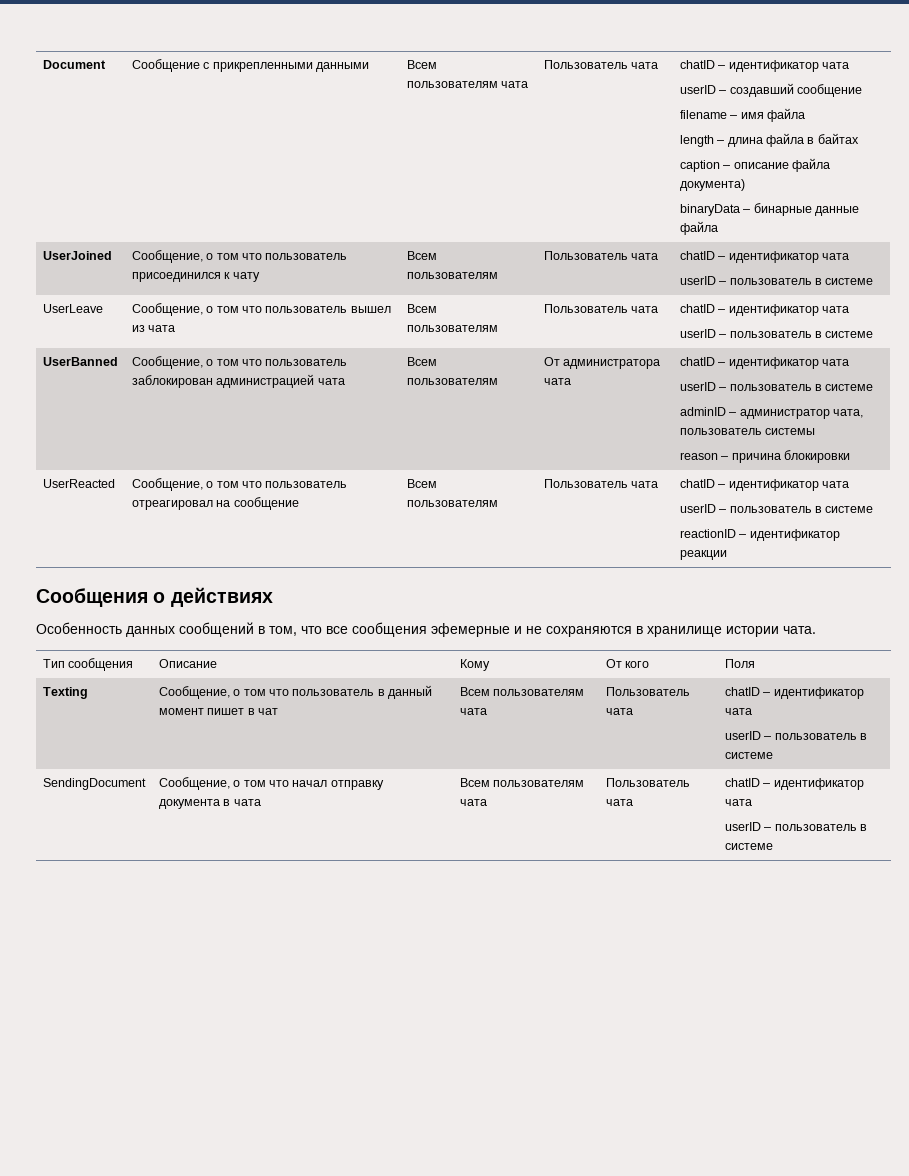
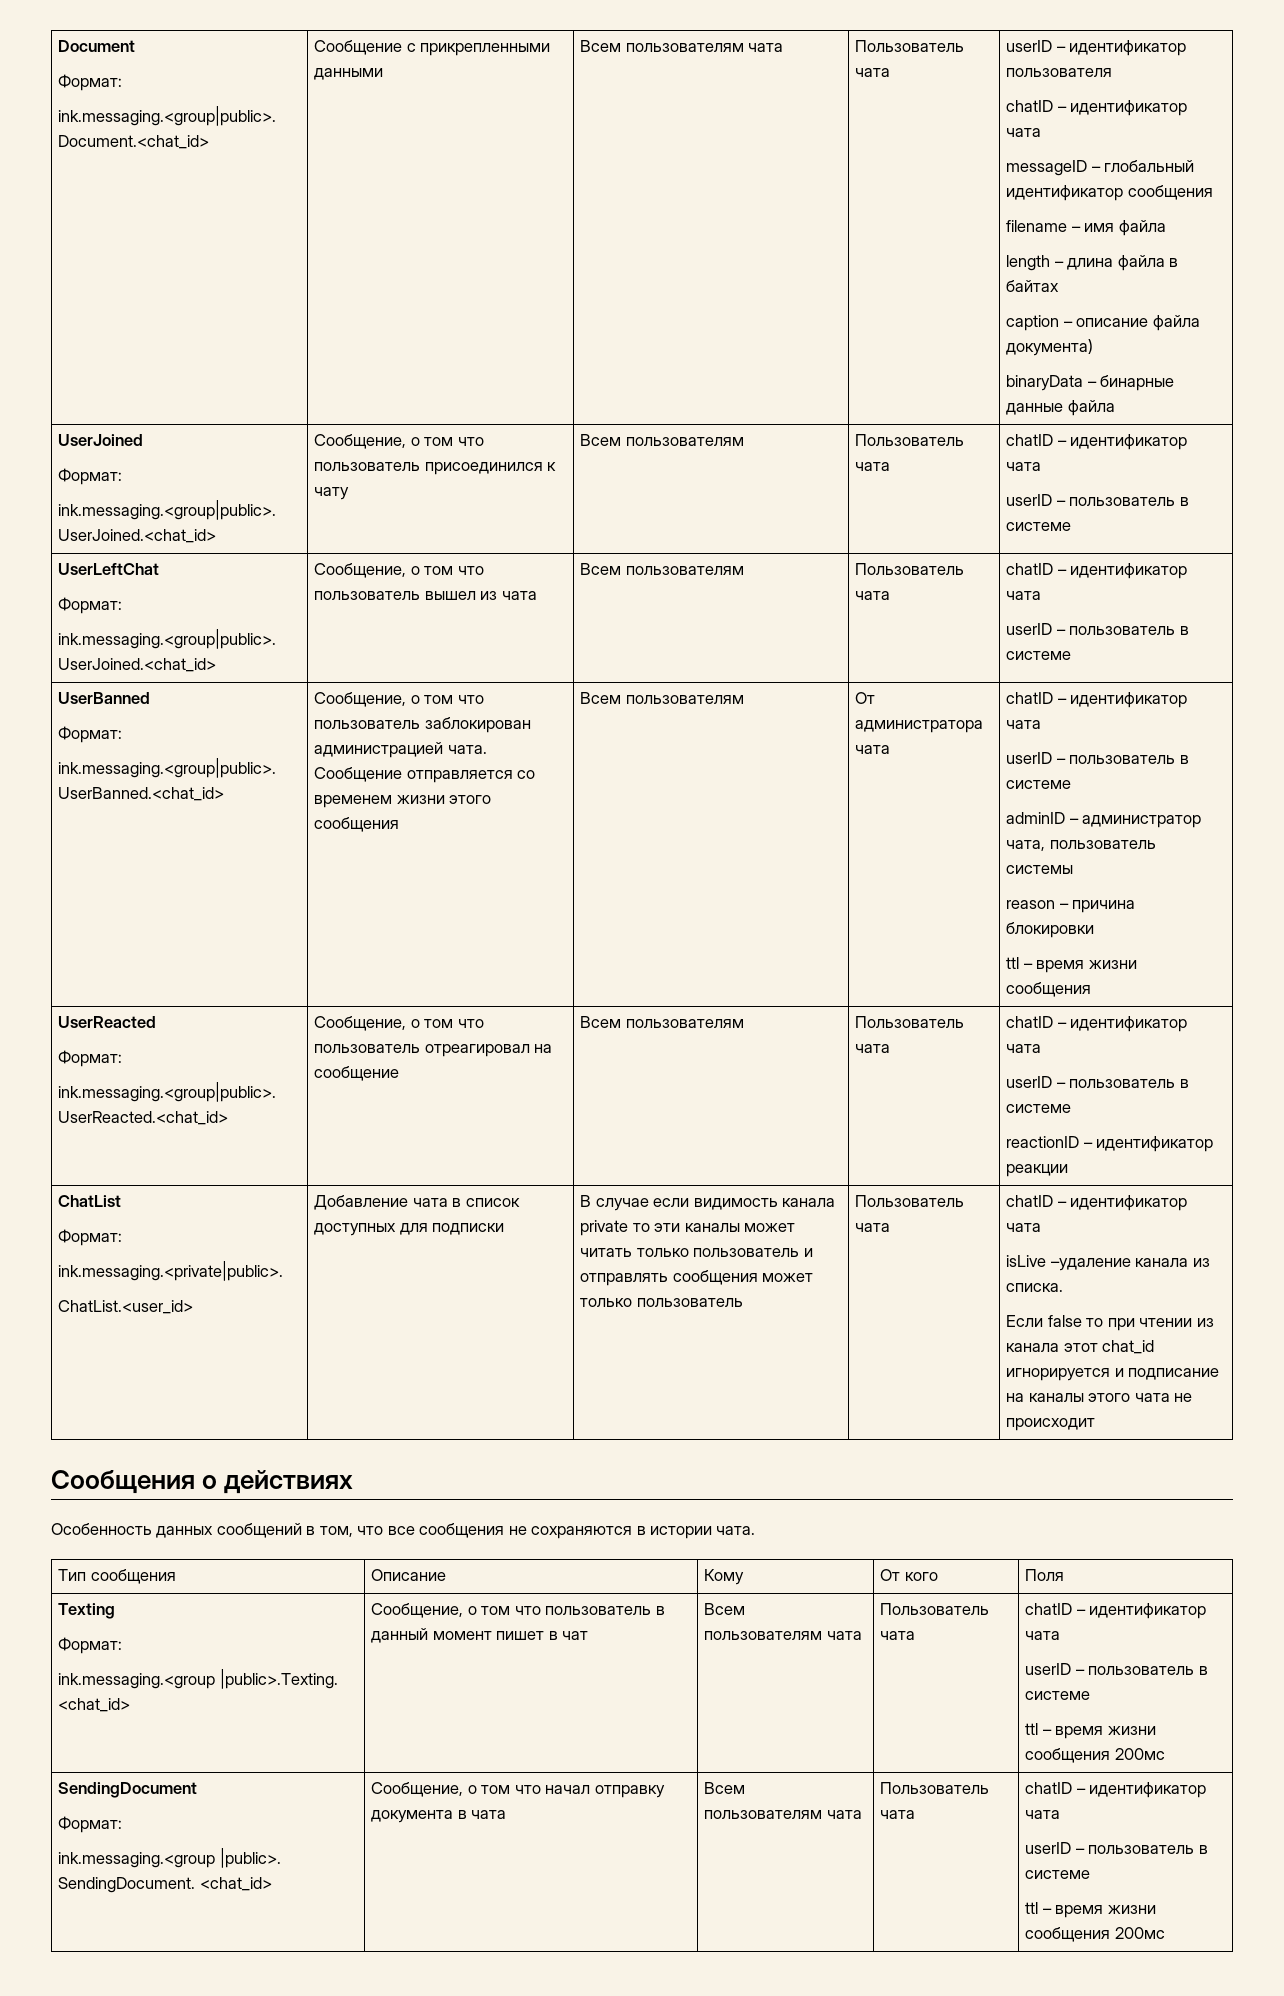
(106, 64) none -> [58,74,123,91] [58,106,277,126] [58,135,210,149] // Формат: // ink.messaging.<group|public>. Document.<chat_id>
[679,60,850,72] [679,83,863,97] chatID – идентификатор чата // userID – создавший сообщение -> [1006,40,1187,56] [1006,68,1113,77] [1006,100,1188,116] [1006,128,1042,137] [1006,160,1195,176] [1006,185,1213,201] userID – идентификатор пользователя // chatID – идентификатор чата // messageID – глобальный идентификатор сообщения
(112, 255) none -> [58,468,123,485] [58,500,277,520] [58,529,217,543] // Формат: // ink.messaging.<group|public>. UserJoined.<chat_id>
[42,304,103,313] UserLeave -> [58,563,160,575] [58,597,123,614] [58,629,277,649] [58,658,217,672] UserLeftChat // Формат: // ink.messaging.<group|public>. UserJoined.<chat_id>
(118, 361) none -> [58,726,123,743] [58,758,277,778] [58,787,225,801] // Формат: // ink.messaging.<group|public>. UserBanned.<chat_id>
[317,378,345,385] чата -> [447,745,487,754] [314,767,536,783] [314,795,492,808] [314,817,400,832] чата. Сообщение отправляется со временем жизни этого сообщения
[42,479,115,488] // UserReacted -> [1006,957,1137,973] [1006,982,1092,997] [58,1016,157,1028] [58,1050,123,1067] [58,1082,277,1102] [58,1111,229,1125] // ttl – время жизни сообщения // UserReacted // Формат: // ink.messaging.<group|public>. UserReacted.<chat_id>
(727, 555) none -> [58,1195,122,1207] [58,1229,123,1246] [58,1261,284,1281] [58,1300,194,1314] [314,1195,520,1210] [314,1223,505,1236] [580,1195,836,1211] [580,1220,796,1236] [580,1248,813,1257] [580,1270,814,1286] [580,1298,743,1307] [855,1195,965,1207] [855,1223,891,1232] [1006,1195,1188,1211] [1006,1223,1042,1232] [1006,1255,1210,1271] [1006,1283,1064,1292] [1006,1315,1214,1331] [1006,1340,1155,1354] [1006,1368,1220,1381] [1006,1393,1193,1402] [1006,1418,1096,1431] // ChatList // Формат: // ink.messaging.<private|public>. // ChatList.<user_id> | Добавление чата в список доступных для подписки | В случае если видимость канала private то эти каналы может читать только пользователь и отправлять сообщения может только пользователь | Пользователь чата | chatID – идентификатор чата // isLive –удаление канала из списка. // Если false то при чтении из канала этот chat_id игнорируется и подписание на каналы этого чата не происходит
[431,623,522,637] эфемерные и -> (505, 1530) none
[647,626,722,637] хранилище -> (646, 1530) none
(88, 693) none -> [58,1637,123,1654] [58,1669,338,1689] [58,1698,131,1712] // Формат: // ink.messaging.<group |public>.Texting. <chat_id>
[42,778,146,790] // SendingDocument -> [1025,1723,1156,1739] [1025,1748,1165,1763] [58,1782,198,1798] [58,1816,123,1833] [58,1848,281,1868] [58,1877,272,1893] // ttl – время жизни сообщения 200мс // SendingDocument // Формат: // ink.messaging.<group |public>. SendingDocument. <chat_id>
(773, 846) none -> [1025,1902,1156,1918] [1025,1927,1165,1942] // ttl – время жизни сообщения 200мс

